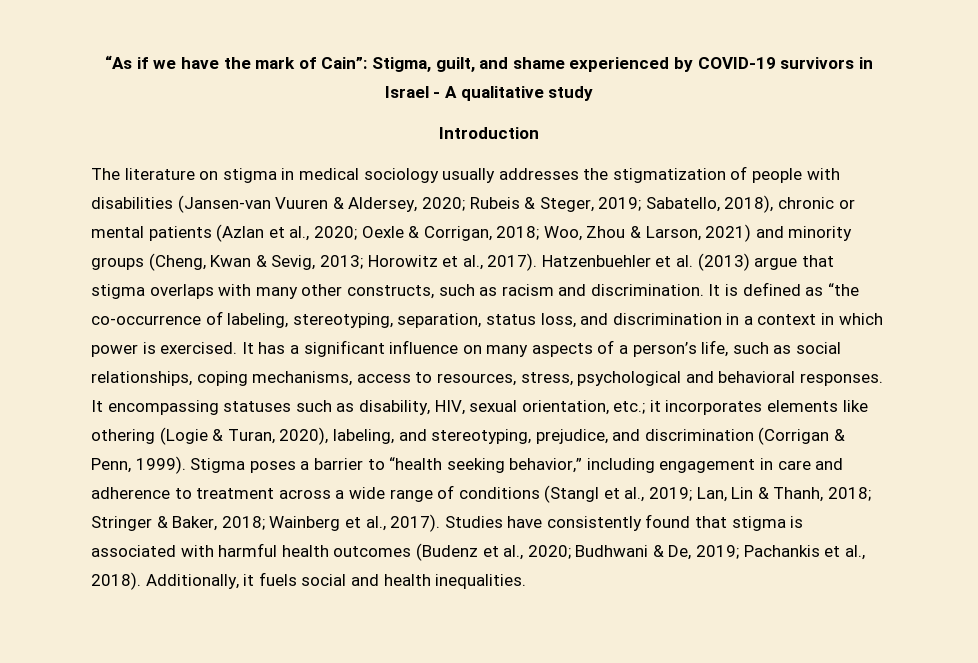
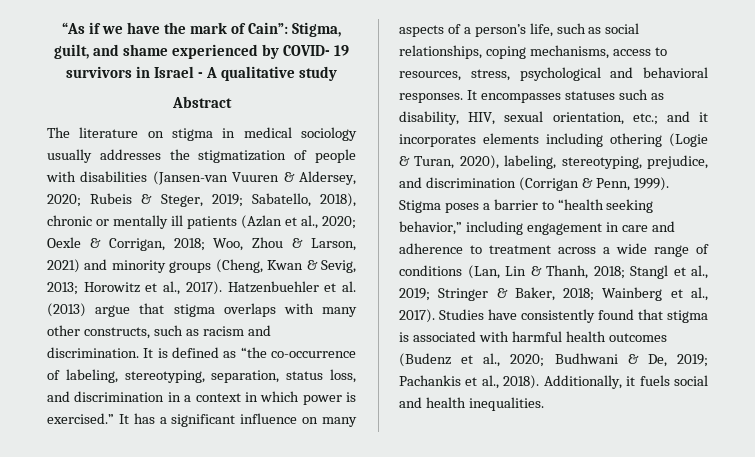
[697,57,776,69] COVID-19 -> [282,45,349,56] COVID- 19
[439,127,539,139] Introduction -> [171,96,232,108] Abstract
[91,226,144,238] mental -> [113,215,183,229] mentally ill
[160,342,238,354] exercised. -> [47,413,114,424] exercised.”
[107,400,219,415] encompassing -> [480,93,561,103] encompasses
(646, 407) none -> [666,111,690,122] and
[842,400,868,412] like -> [546,133,603,147] including
[398,429,427,441] and -> (557, 162) none
[544,485,872,503] (Stangl et al., 2019; Lan, Lin & Thanh, 2018; -> [467,265,708,279] [399,288,430,301] (Lan, Lin & Thanh, 2018; Stangl et al., 2019;

